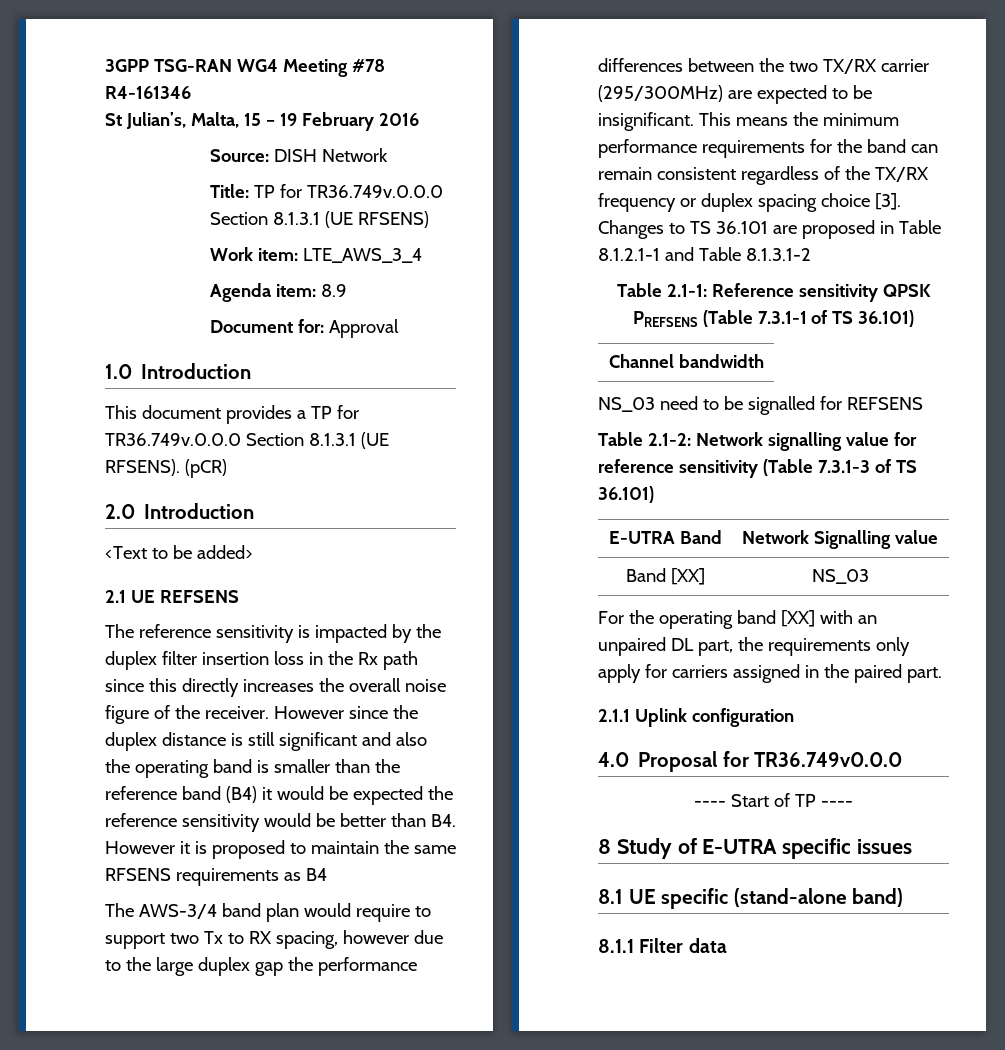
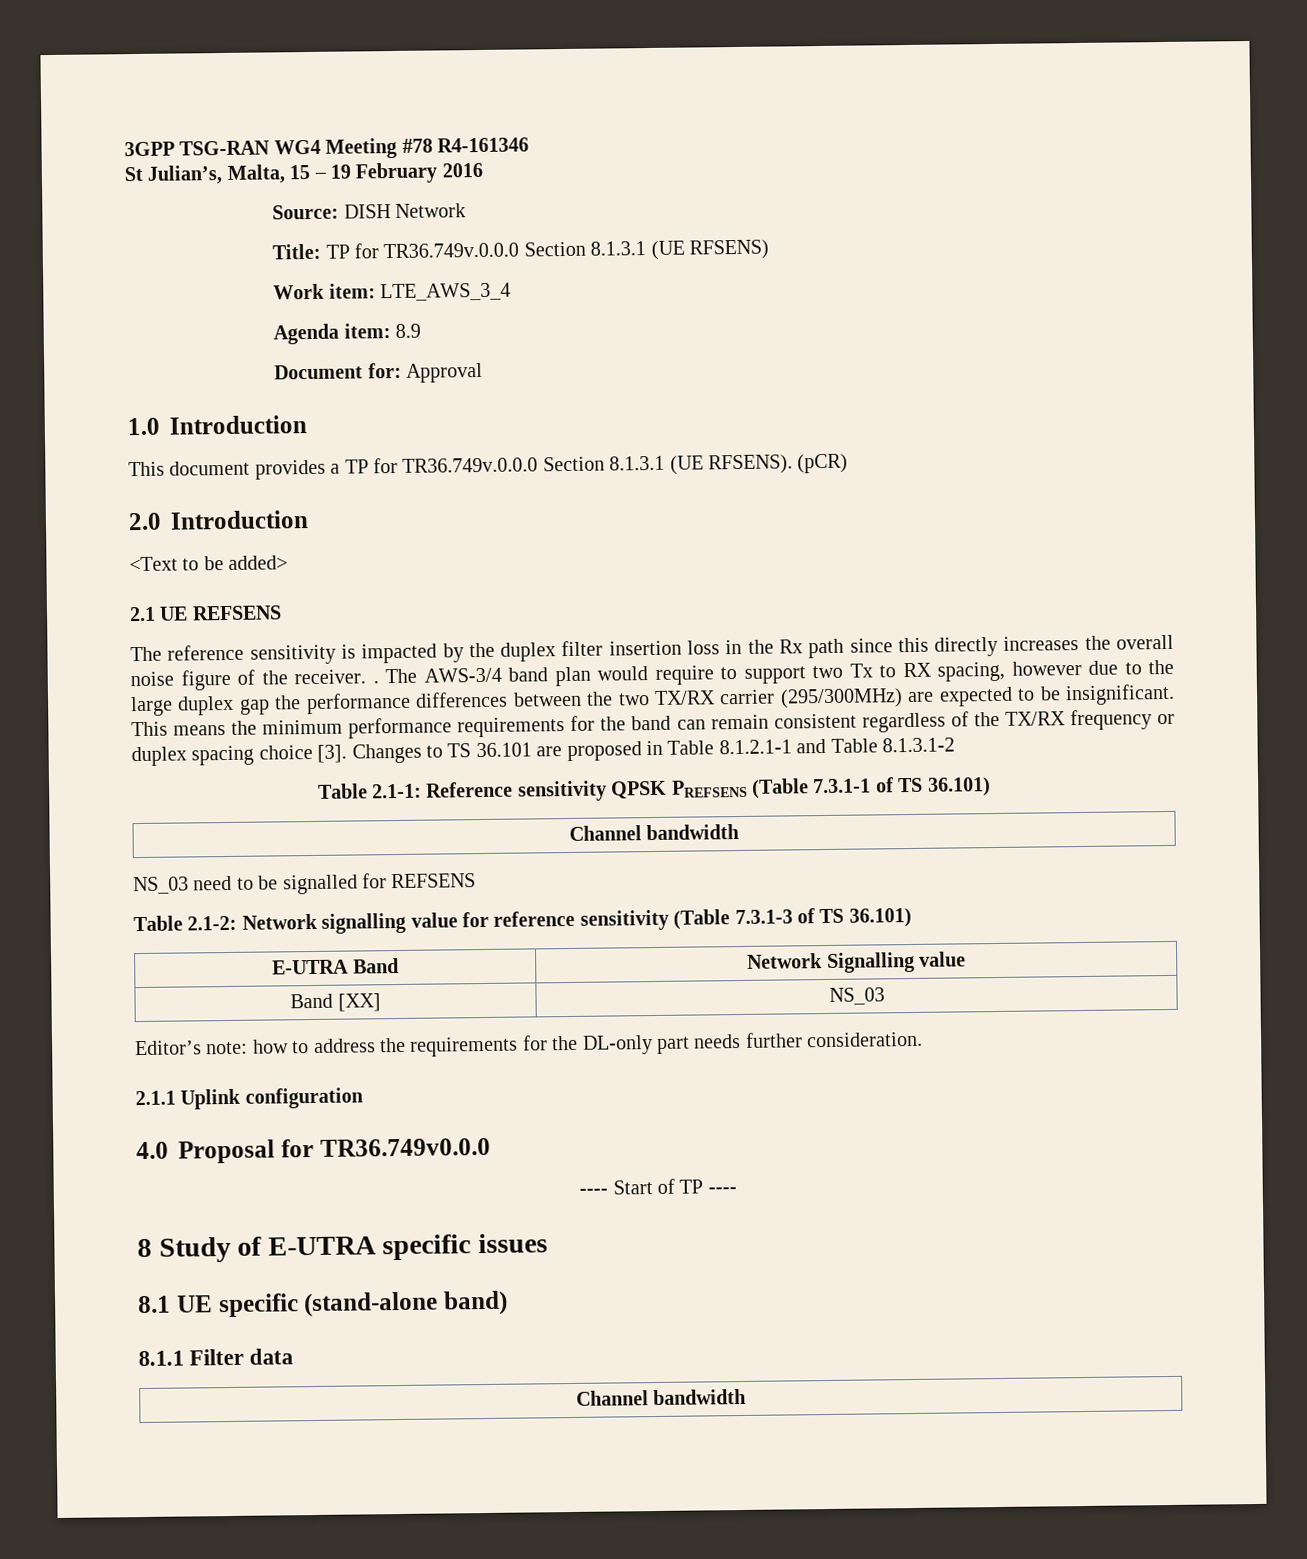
[273,705,418,719] [105,732,427,751] [105,759,400,778] [105,786,453,805] [105,813,456,832] [105,840,456,859] [105,868,327,886] However since the duplex distance is still significant and also the operating band is smaller than the reference band (B4) it would be expected the reference sensitivity would be better than B4. However it is proposed to maintain the same RFSENS requirements as B4 // -> [372,680,379,684] .
[598,610,877,629] [598,637,910,656] [598,664,942,683] For the operating band [XX] with an unpaired DL part, the requirements only apply for carriers assigned in the paired part. -> [135,1031,924,1057] Editor’s note: how to address the requirements for the DL-only part needs further consideration.
(727, 945) none -> [575,1388,747,1406] // Channel bandwidth

